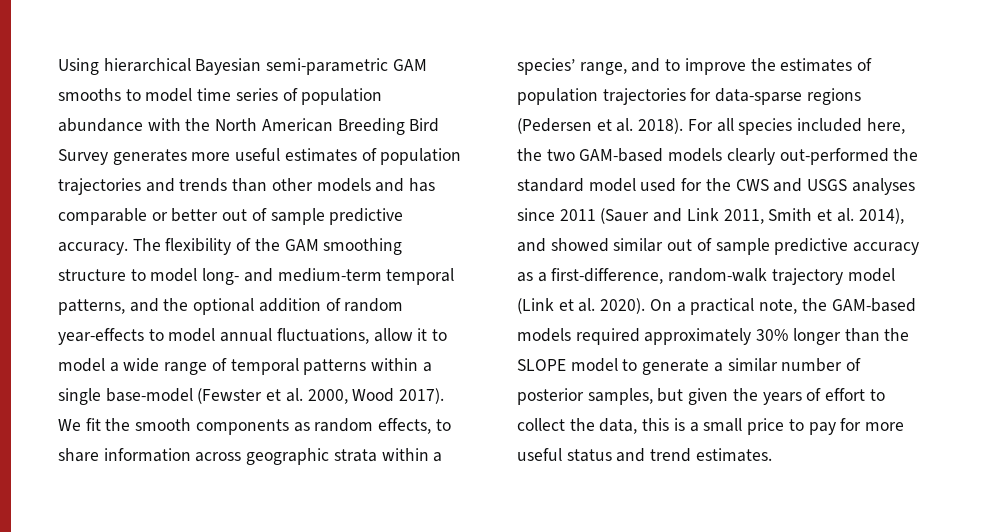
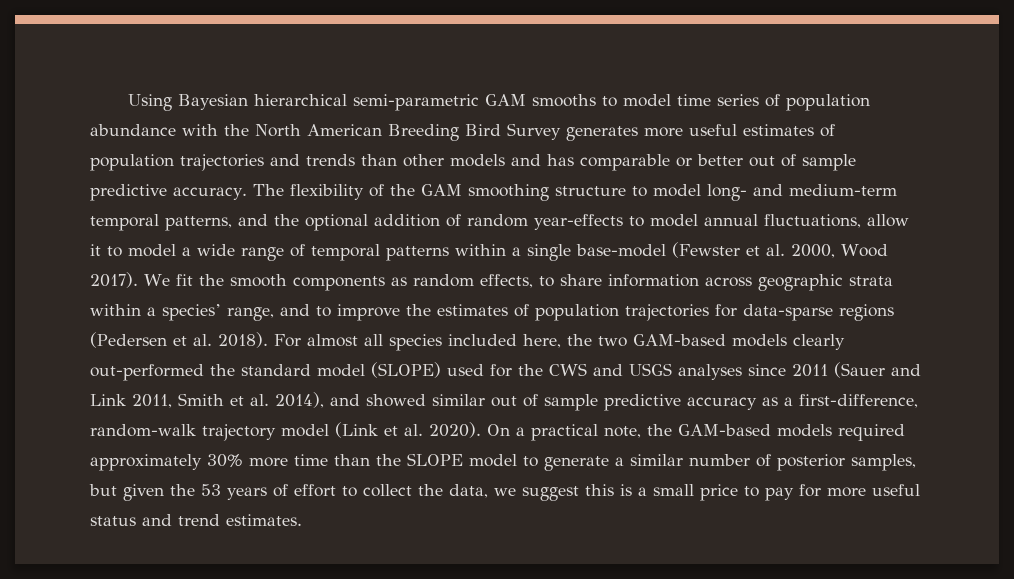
[103,58,262,75] hierarchical Bayesian -> [178,94,348,110] Bayesian hierarchical
(713, 125) none -> [307,334,358,347] almost
(636, 185) none -> [371,362,441,378] (SLOPE)
[792,328,841,345] longer -> [249,454,328,467] more time
(758, 394) none -> [201,484,221,496] 53
(638, 426) none -> [494,486,579,501] we suggest

